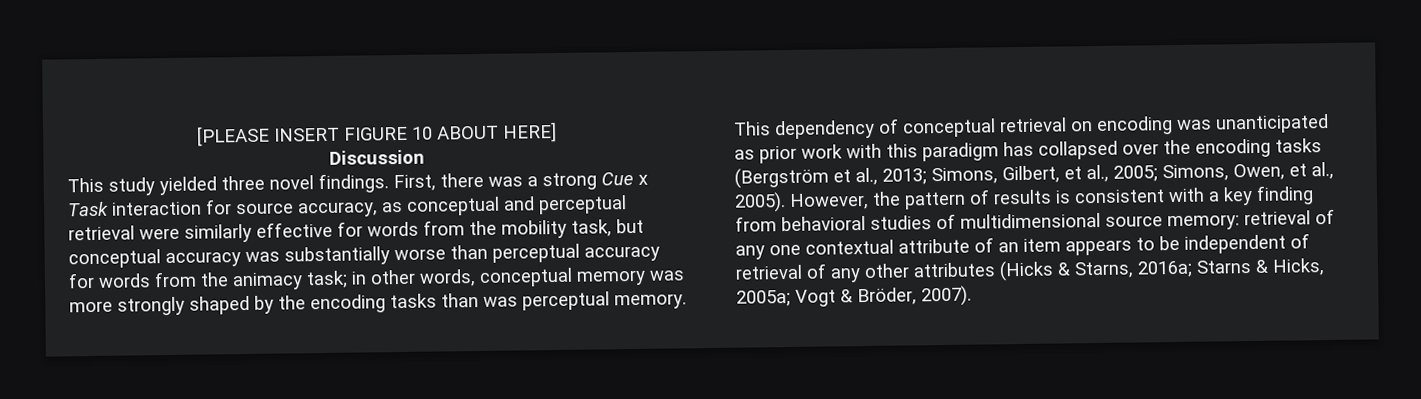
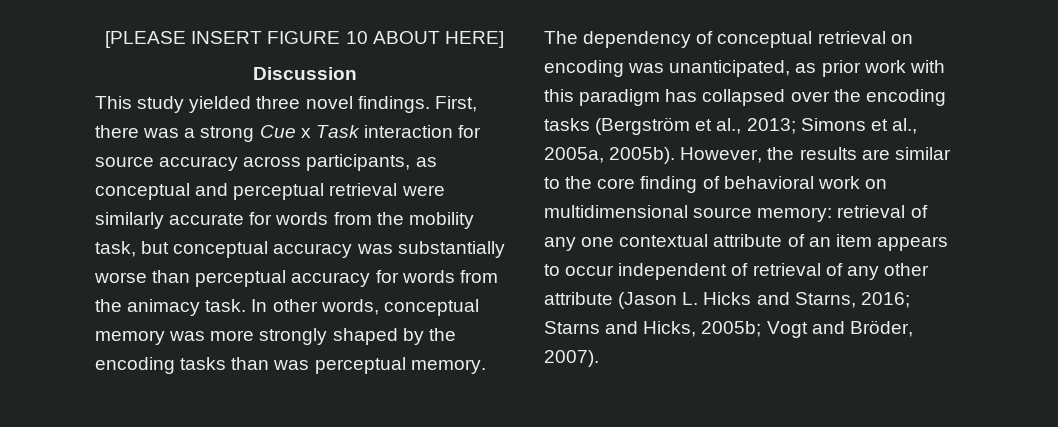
[298,201,378,218] accuracy, -> [159,154,411,171] accuracy across participants,
[256,221,333,238] effective -> [169,213,245,225] accurate
[306,270,367,289] task; in -> [205,299,268,312] task. In
[733,121,771,136] This -> [544,31,578,44] The
[1215,114,1329,134] unanticipated -> [669,60,791,77] unanticipated,
[931,161,1334,185] [734,185,1314,213] [735,213,956,232] Simons, Gilbert, et al., 2005; Simons, Owen, et al., 2005). However, the pattern of results is consistent with a key finding from behavioral studies of -> [800,118,917,134] [544,147,951,164] [544,176,887,193] Simons et al., 2005a, 2005b). However, the results are similar to the core finding of behavioral work on
[1159,235,1180,251] be -> [565,265,615,276] occur
[913,258,1325,282] [736,289,853,307] attributes (Hicks & Starns, 2016a; Starns & Hicks, 2005a; Vogt & -> [544,292,910,309] [544,321,845,338] attribute (Jason L. Hicks and Starns, 2016; Starns and Hicks, 2005b; Vogt and

